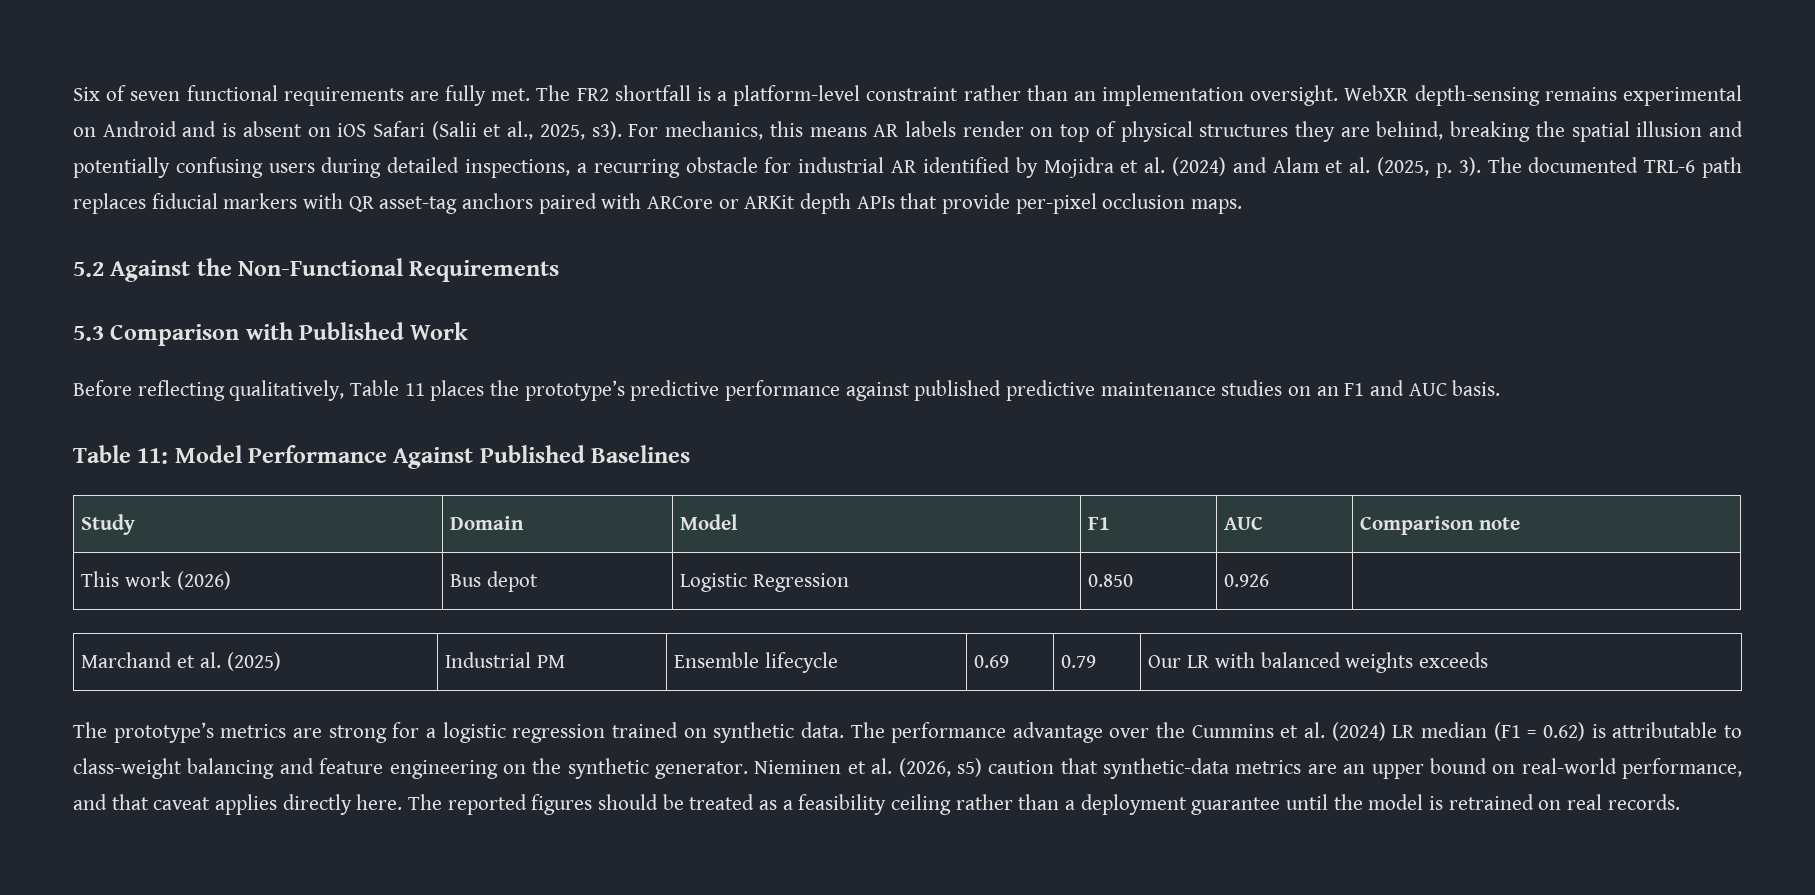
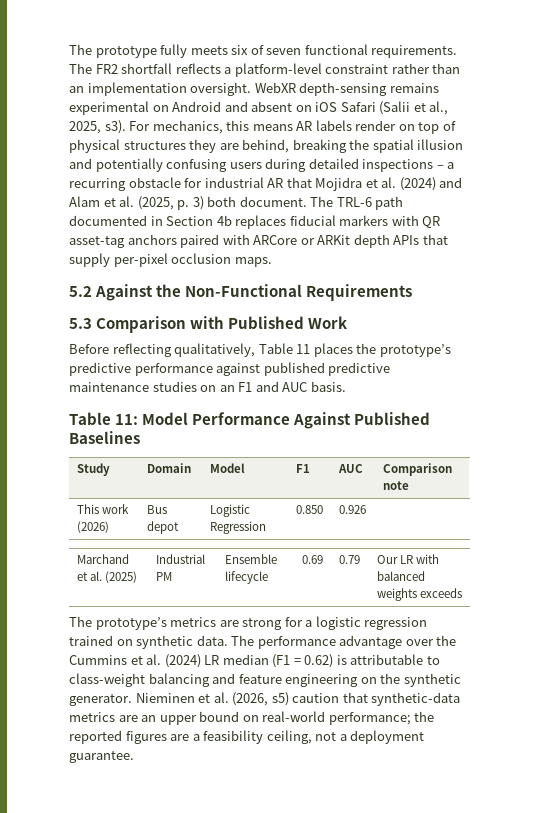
[73,85,531,106] Six of seven functional requirements are fully met. -> [69,44,458,58] The prototype fully meets six of seven functional requirements.
[696,87,711,101] is -> [175,63,221,74] reflects
[222,123,237,137] is -> (248, 106) none
[465,159,571,178] inspections, -> [362,159,444,172] inspections –
[922,157,1038,178] identified by -> [286,177,312,188] that
[1458,157,1743,178] 3). The documented TRL-6 path -> [192,196,404,210] [69,215,232,226] 3) both document. The TRL-6 path documented in Section 4b
[942,193,1011,214] provide -> [69,253,110,267] supply
[1622,758,1742,779] [73,794,1680,815] performance, and that caveat applies directly here. The reported figures should be treated as a feasibility ceiling rather than a deployment guarantee until the model is retrained on real records. -> [328,711,435,725] [69,730,425,744] [69,751,134,763] performance; the reported figures are a feasibility ceiling, not a deployment guarantee.

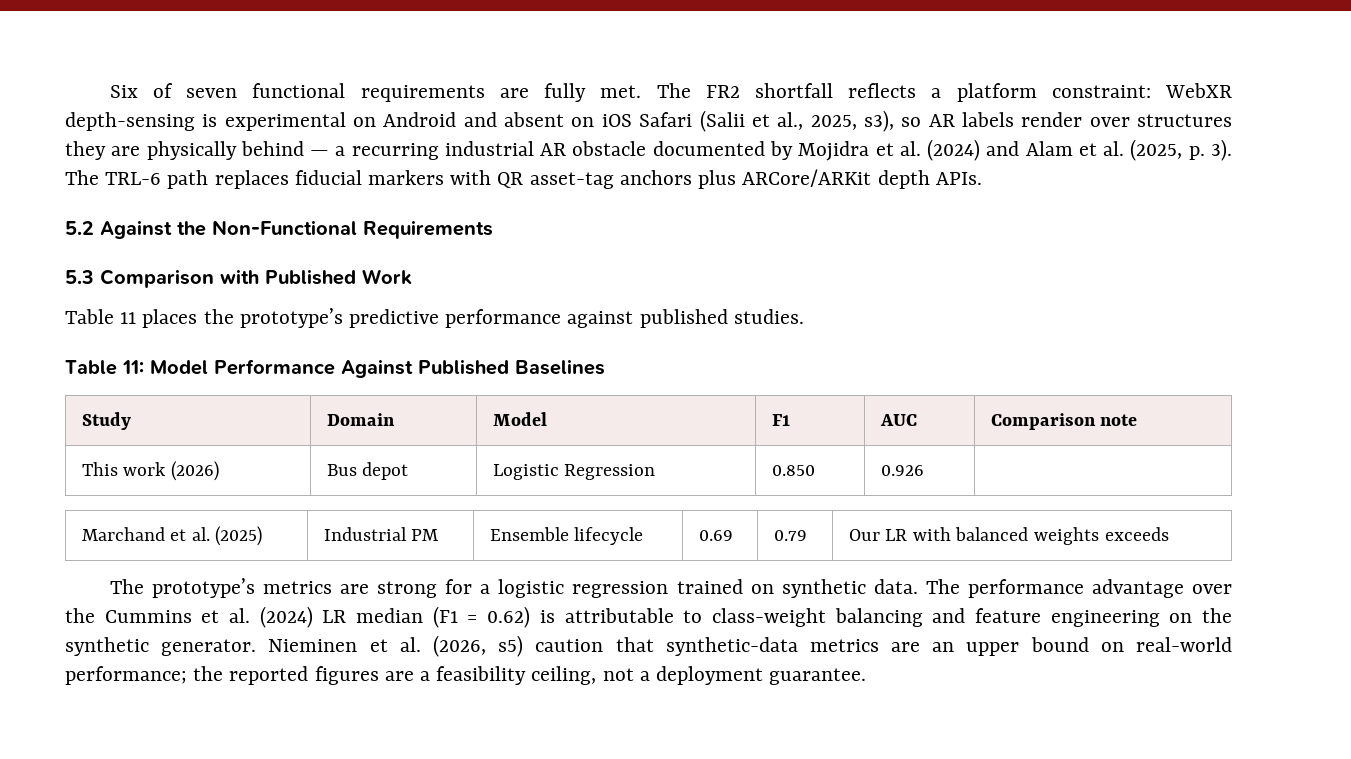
[69,44,458,58] The prototype fully meets six of seven functional requirements. -> [109,83,642,102] Six of seven functional requirements are fully met.
[234,63,461,77] [69,82,252,96] platform-level constraint rather than an implementation oversight. -> [956,83,1151,102] platform constraint:
[389,83,439,93] remains -> [202,114,218,127] is
[104,120,456,134] [69,139,464,153] [69,158,455,172] [69,177,312,191] s3). For mechanics, this means AR labels render on top of physical structures they are behind, breaking the spatial illusion and potentially confusing users during detailed inspections – a recurring obstacle for industrial AR that -> [863,110,1233,132] [65,141,793,160] s3), so AR labels render over structures they are physically behind — a recurring industrial AR obstacle documented by
[192,196,404,210] [69,215,232,226] 3) both document. The TRL-6 path documented in Section 4b -> [1210,139,1232,161] [65,170,209,189] 3). The TRL-6 path
[180,234,448,248] [69,253,272,267] paired with ARCore or ARKit depth APIs that supply per-pixel occlusion maps. -> [698,169,982,189] plus ARCore/ARKit depth APIs.
[69,343,256,357] Before reflecting qualitatively, -> (412, 277) none
[328,362,391,376] [69,381,346,392] predictive maintenance studies on an F1 and AUC basis. -> [733,309,804,324] studies.

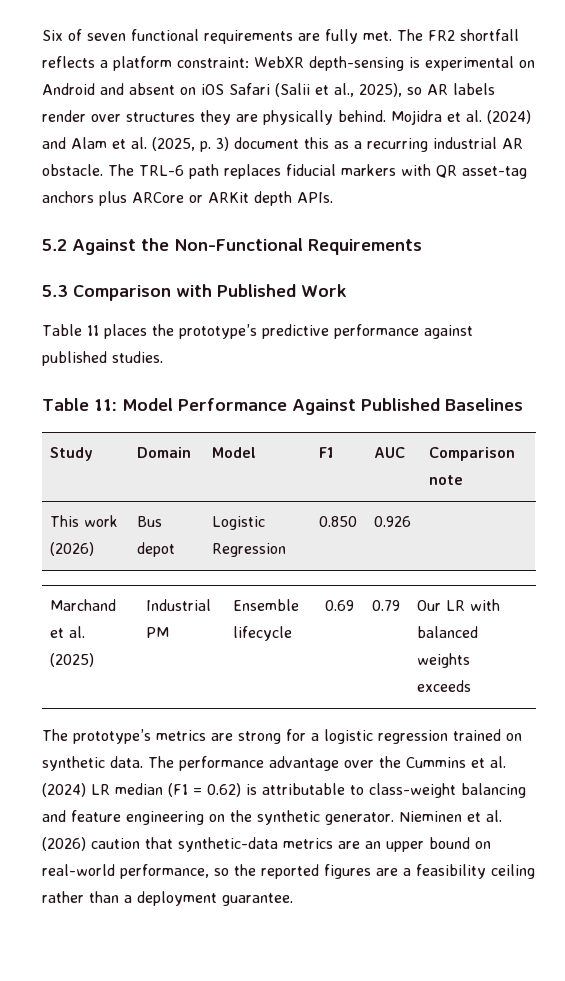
[810,110,894,132] 2025, s3), -> [359,83,402,97] 2025),
[240,141,793,160] behind — a recurring industrial AR obstacle documented by -> [338,110,386,122] behind.
[1210,139,1232,161] 3). -> [216,137,523,152] [42,164,103,176] 3) document this as a recurring industrial AR obstacle.
[742,169,872,187] ARCore/ARKit -> [132,192,249,203] ARCore or ARKit
[432,635,524,657] (2026, s5) -> [42,837,86,851] (2026)
[65,666,187,685] performance; -> [120,864,229,879] performance, so
[531,666,634,685] ceiling, not -> [491,864,535,879] [42,891,119,903] ceiling rather than

